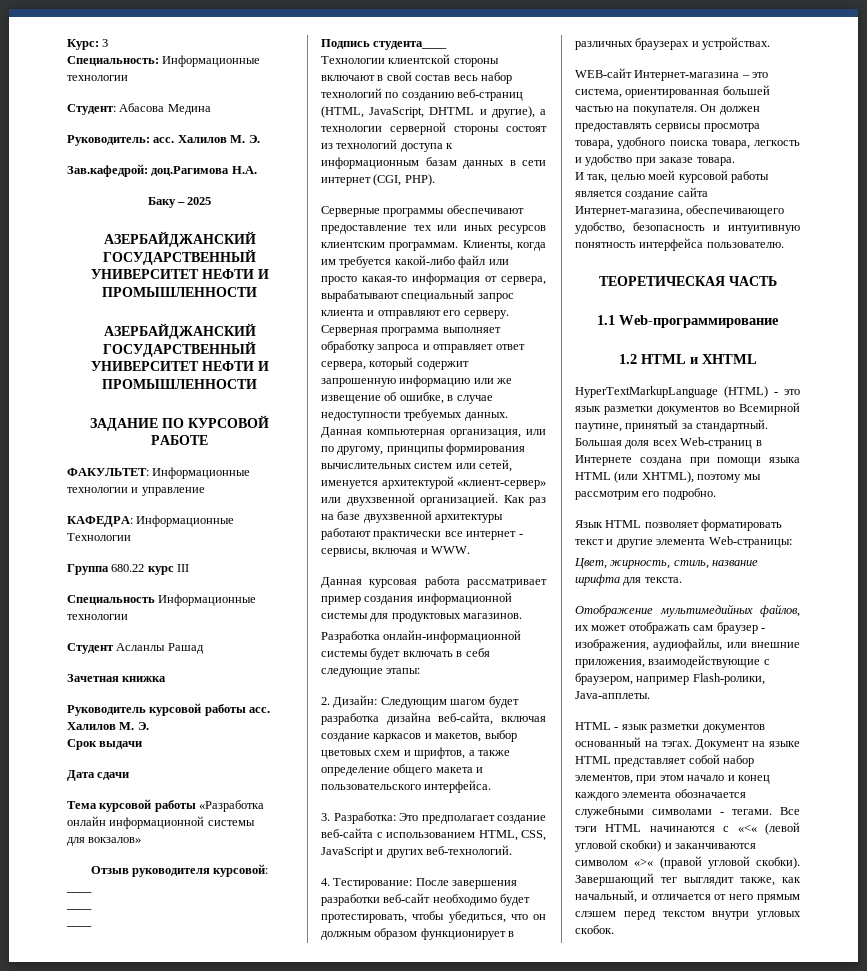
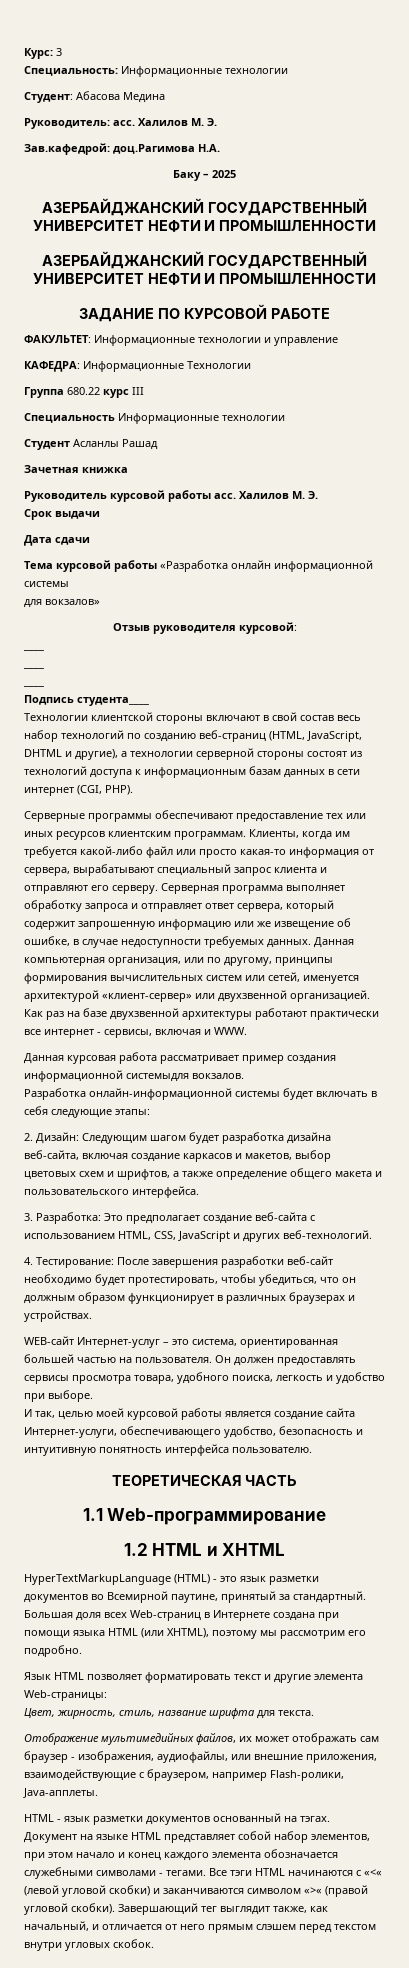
[321,613,523,622] системы для продуктовых магазинов. -> [126,1073,244,1082] системыдля вокзалов.
[634,70,740,81] Интернет-магазина -> [77,1337,160,1348] Интернет-услуг
[632,106,697,115] покупателя. -> [135,1357,212,1363] пользователя.
[669,140,750,149] поиска товара, -> [232,1375,273,1382] поиска,
[659,157,735,166] заказе товара. -> [48,1390,93,1402] выборе.
[575,206,683,217] Интернет-магазина, -> [24,1427,117,1438] Интернет-услуги,

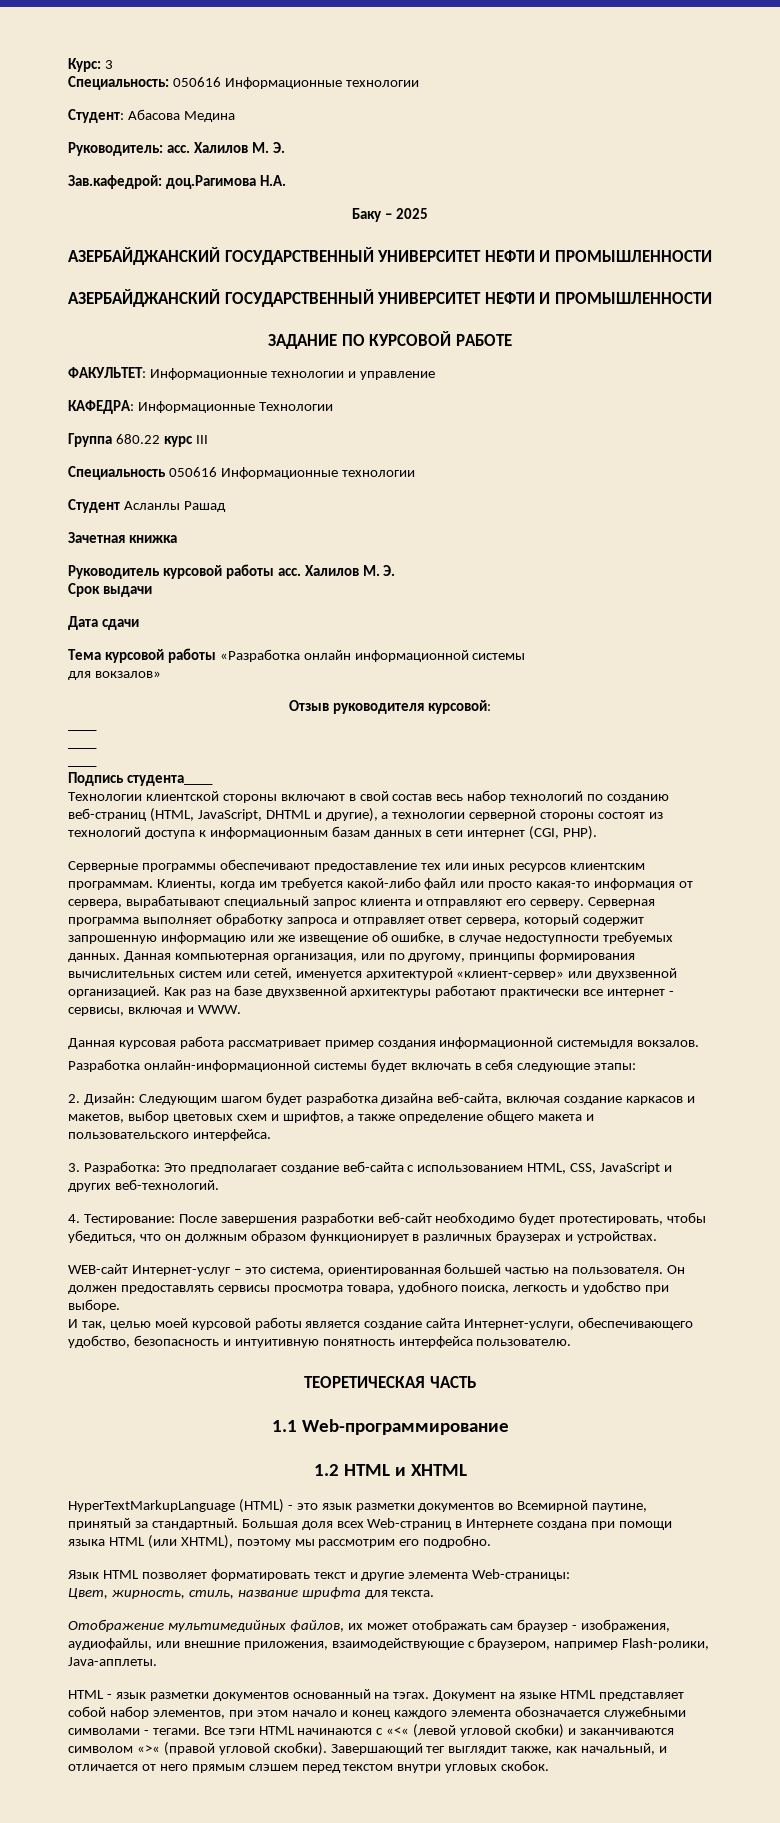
(118, 71) none -> [172,77,221,87] 050616
(115, 418) none -> [168,467,217,477] 050616

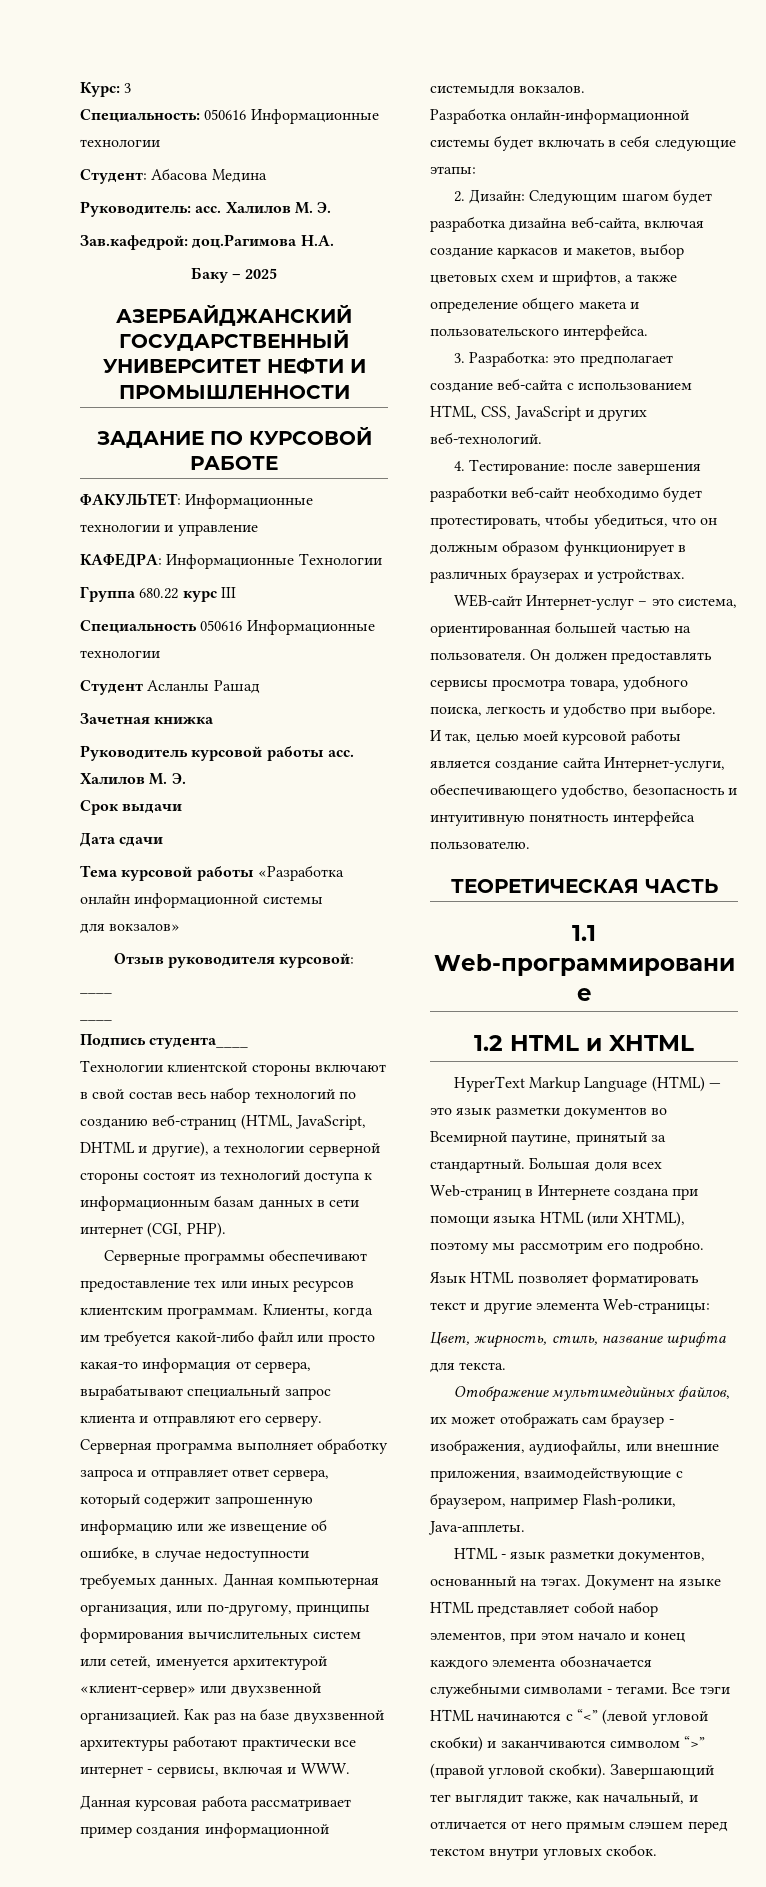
[68,289,712,307] // АЗЕРБАЙДЖАНСКИЙ ГОСУДАРСТВЕННЫЙ УНИВЕРСИТЕТ НЕФТИ И ПРОМЫШЛЕННОСТИ -> (350, 392) none
[68,765,97,767] // ____ -> (112, 1019) none
[388,953,466,962] по другому, -> [206,1604,292,1616] по-другому,
[163,1163,186,1172] Это -> [553,355,576,363] это
[178,1214,217,1223] После -> [573,463,613,471] после
[68,1499,293,1513] HyperTextMarkupLanguage (HTML) - -> [453,1076,721,1092] HyperText Markup Language (HTML) —
[212,1692,289,1701] документов -> [617,1551,705,1563] документов,
[386,1727,410,1735] «<« -> [576,1709,598,1721] “<”
[136,1745,160,1753] «>« -> [684,1736,706,1748] “>”

